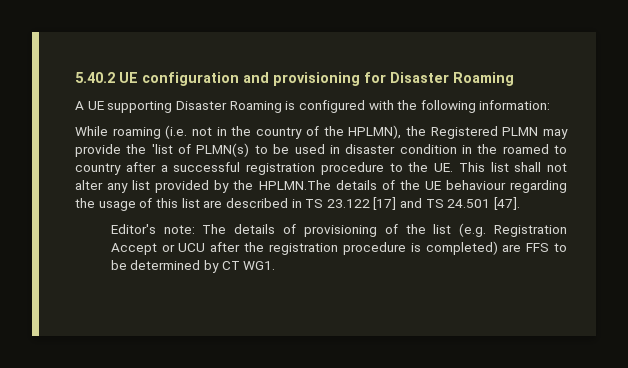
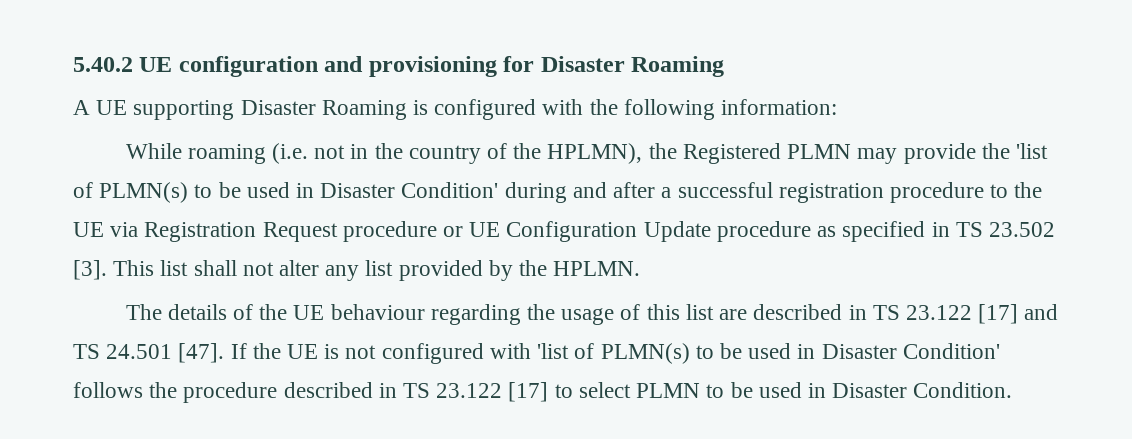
[345,144,567,154] [75,163,121,175] disaster condition in the roamed to country -> [320,182,607,203] Disaster Condition' during and
[434,163,453,172] UE. -> [73,221,1055,242] [73,260,107,280] UE via Registration Request procedure or UE Configuration Update procedure as specified in TS 23.502 [3].
[258,180,331,190] HPLMN.The -> [553,261,641,276] [125,304,162,320] HPLMN. // The
[110,223,567,237] [110,241,568,255] [110,260,276,273] // Editor's note: The details of provisioning of the list (e.g. Registration Accept or UCU after the registration procedure is completed) are FFS to be determined by CT WG1. -> [230,343,1000,364] [73,382,1013,403] If the UE is not configured with 'list of PLMN(s) to be used in Disaster Condition' follows the procedure described in TS 23.122 [17] to select PLMN to be used in Disaster Condition.

